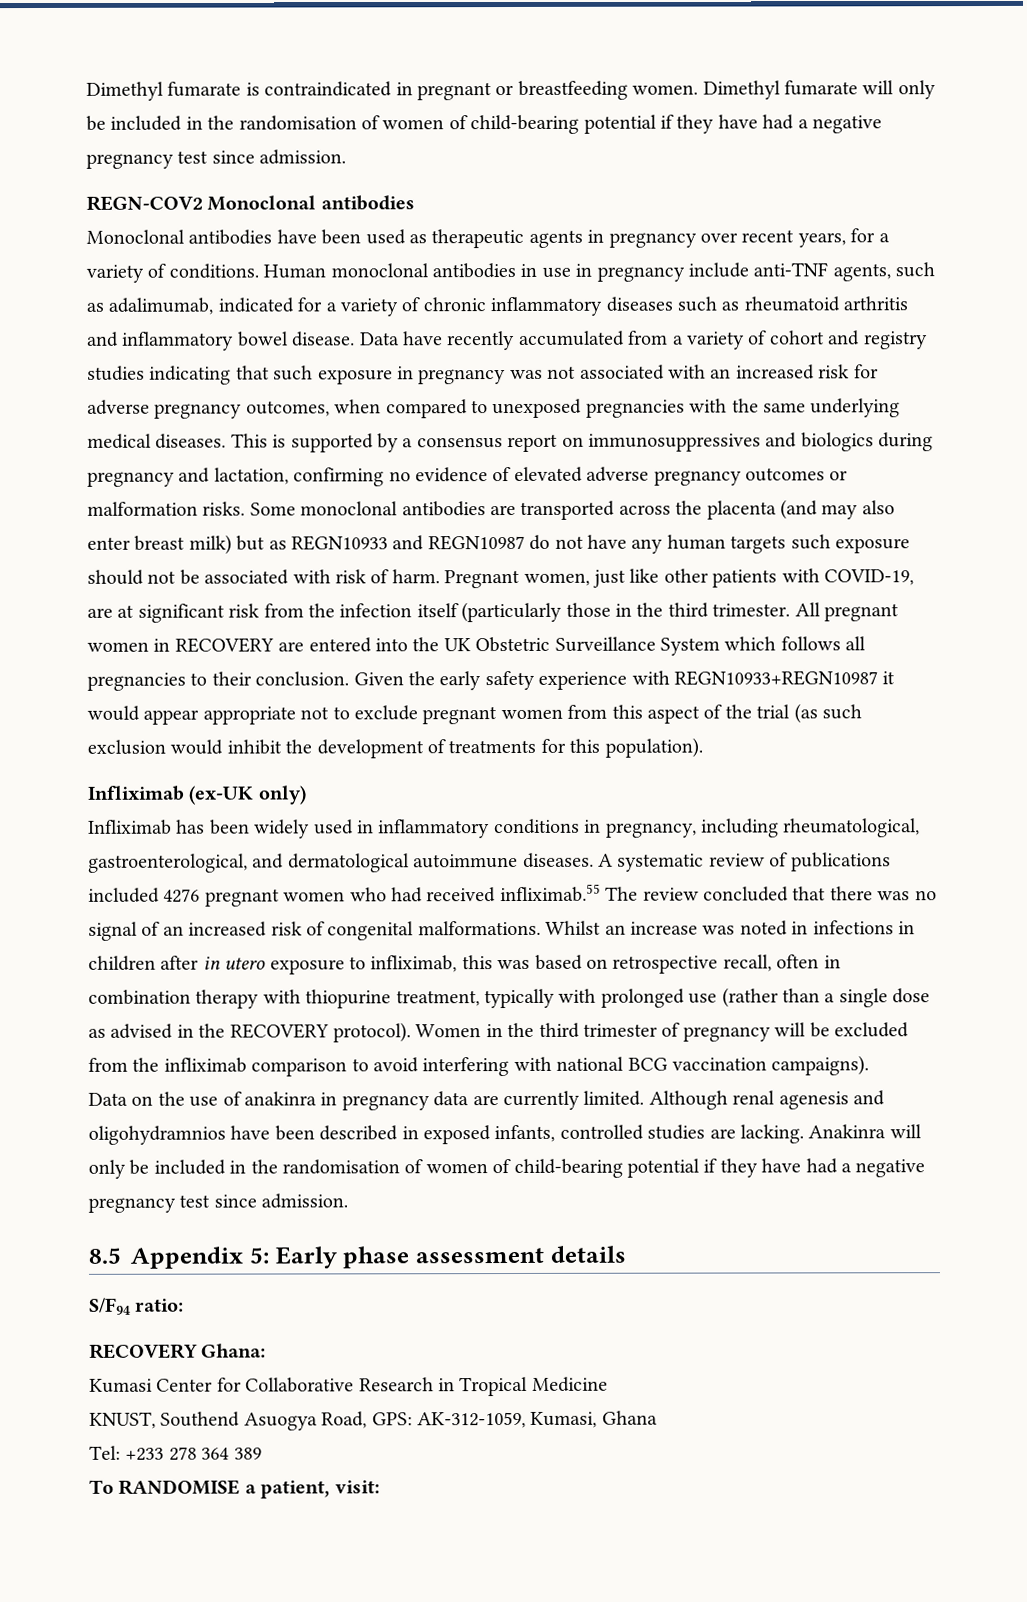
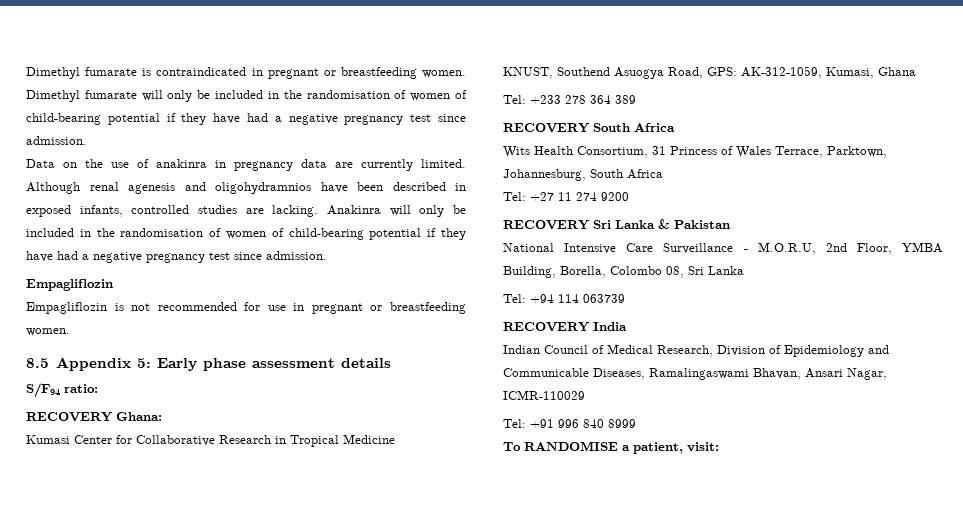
[86,195,415,211] [86,228,890,249] [86,262,936,283] [86,296,909,317] [87,330,928,351] [87,364,879,385] [87,398,901,419] [87,432,934,453] [87,466,849,487] [87,499,895,520] [87,534,910,555] [87,568,914,589] [87,601,899,623] [87,636,867,656] [87,670,896,691] [87,703,862,725] [87,737,703,759] [87,785,307,805] [88,818,921,839] [88,852,891,873] [88,883,937,907] [88,920,915,941] [88,954,841,975] [88,987,931,1009] [88,1022,909,1043] [88,1055,870,1077] // REGN-COV2 Monoclonal antibodies // Monoclonal antibodies have been used as therapeutic agents in pregnancy over recent years, for a variety of conditions. Human monoclonal antibodies in use in pregnancy include anti-TNF agents, such as adalimumab, indicated for a variety of chronic inflammatory diseases such as rheumatoid arthritis and inflammatory bowel disease. Data have recently accumulated from a variety of cohort and registry studies indicating that such exposure in pregnancy was not associated with an increased risk for adverse pregnancy outcomes, when compared to unexposed pregnancies with the same underlying medical diseases. This is supported by a consensus report on immunosuppressives and biologics during pregnancy and lactation, confirming no evidence of elevated adverse pregnancy outcomes or malformation risks. Some monoclonal antibodies are transported across the placenta (and may also enter breast milk) but as REGN10933 and REGN10987 do not have any human targets such exposure should not be associated with risk of harm. Pregnant women, just like other patients with COVID-19, are at significant risk from the infection itself (particularly those in the third trimester. All pregnant women in RECOVERY are entered into the UK Obstetric Surveillance System which follows all pregnancies to their conclusion. Given the early safety experience with REGN10933+REGN10987 it would appear appropriate not to exclude pregnant women from this aspect of the trial (as such exclusion would inhibit the development of treatments for this population). // Infliximab (ex-UK only) // Infliximab has been widely used in inflammatory conditions in pregnancy, including rheumatological, gastroenterological, and dermatological autoimmune diseases. A systematic review of publications included 4276 pregnant women who had received infliximab.55 The review concluded that there was no signal of an increased risk of congenital malformations. Whilst an increase was noted in infections in children after in utero exposure to infliximab, this was based on retrospective recall, often in combination therapy with thiopurine treatment, typically with prolonged use (rather than a single dose as advised in the RECOVERY protocol). Women in the third trimester of pregnancy will be excluded from the infliximab comparison to avoid interfering with national BCG vaccination campaigns). -> (87, 140) none
(349, 1201) none -> [26,279,113,291] [26,302,466,314] [26,328,70,336] // Empagliflozin // Empagliflozin is not recommended for use in pregnant or breastfeeding women.
(262, 1453) none -> [503,123,675,133] [503,146,887,158] [503,169,663,181] [503,192,629,201] [503,219,730,230] [503,242,943,255] [503,266,744,278] [503,294,625,303] [503,322,627,332] [503,344,889,357] [503,368,887,380] [503,390,585,400] [503,419,636,428] // RECOVERY South Africa // Wits Health Consortium, 31 Princess of Wales Terrace, Parktown, Johannesburg, South Africa // Tel: +27 11 274 9200 // RECOVERY Sri Lanka & Pakistan // National Intensive Care Surveillance - M.O.R.U, 2nd Floor, YMBA Building, Borella, Colombo 08, Sri Lanka // Tel: +94 114 063739 // RECOVERY India // Indian Council of Medical Research, Division of Epidemiology and Communicable Diseases, Ramalingaswami Bhavan, Ansari Nagar, ICMR-110029 // Tel: +91 996 840 8999

